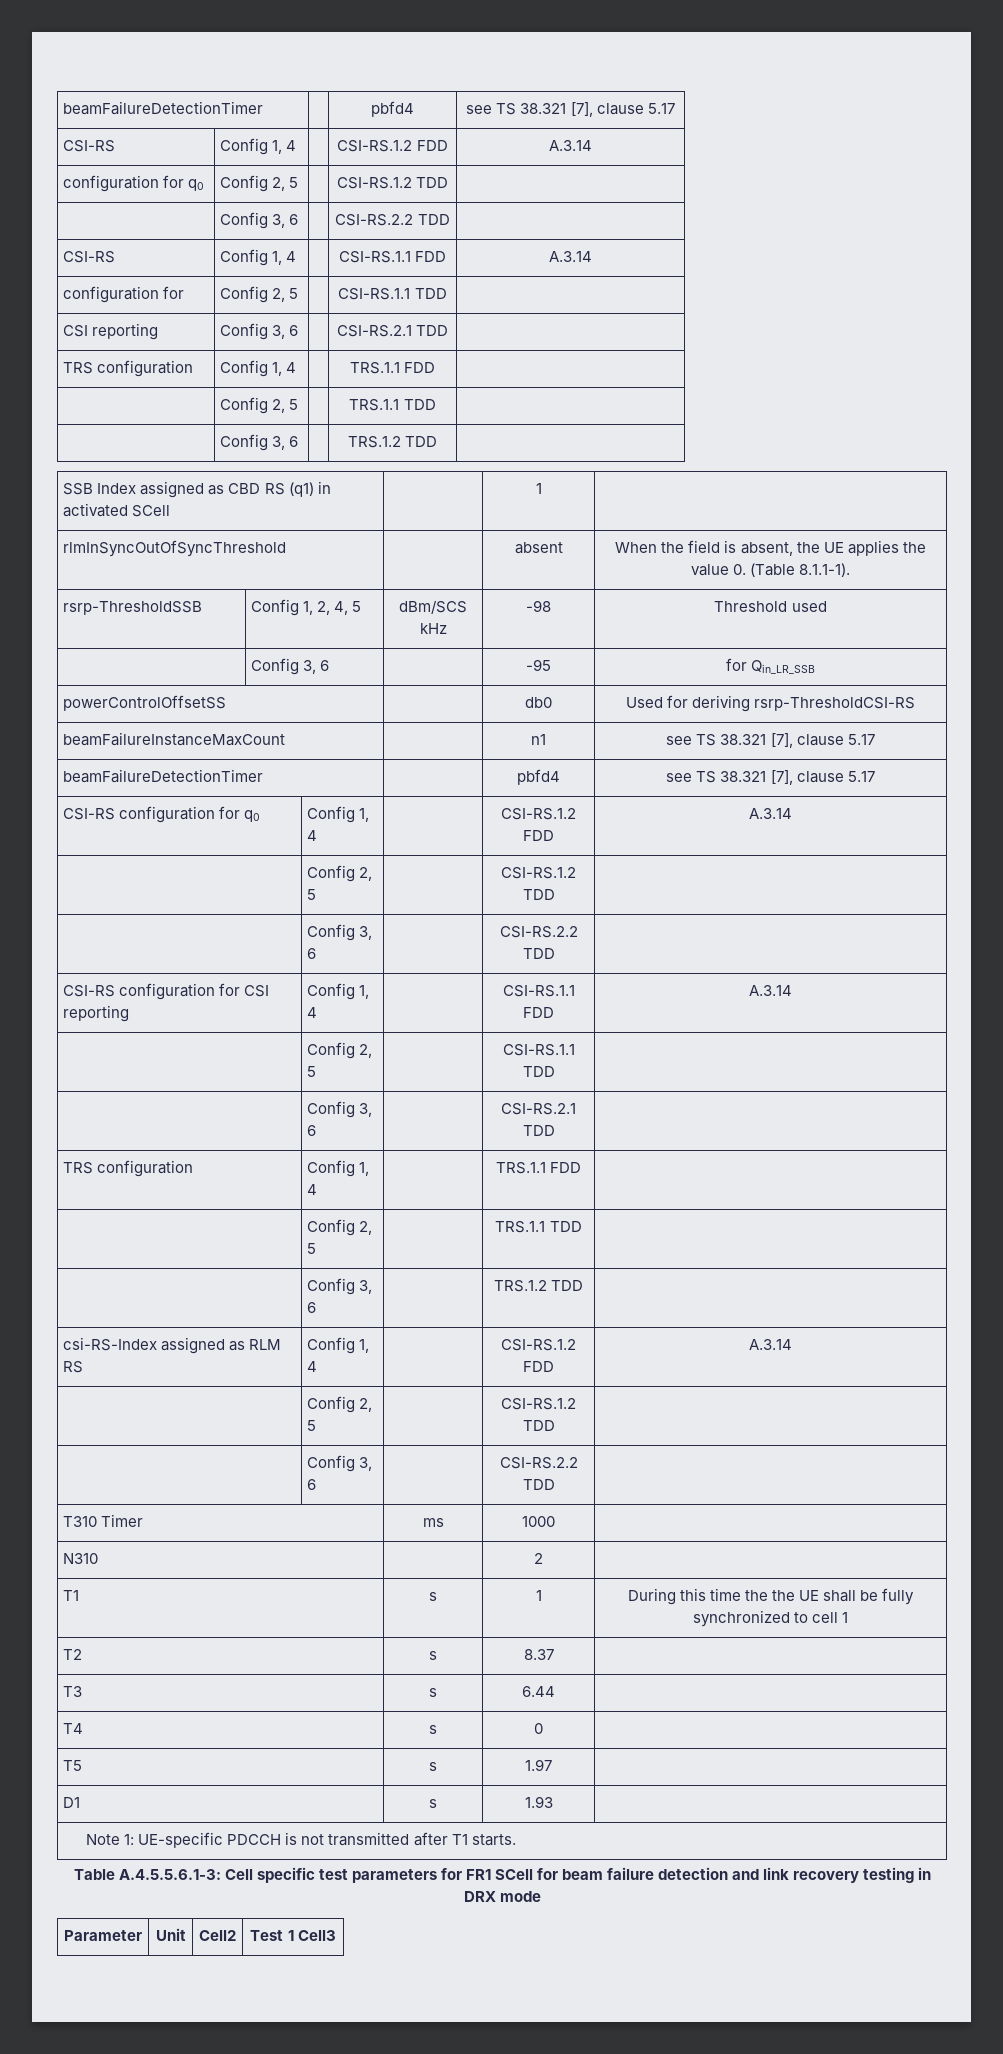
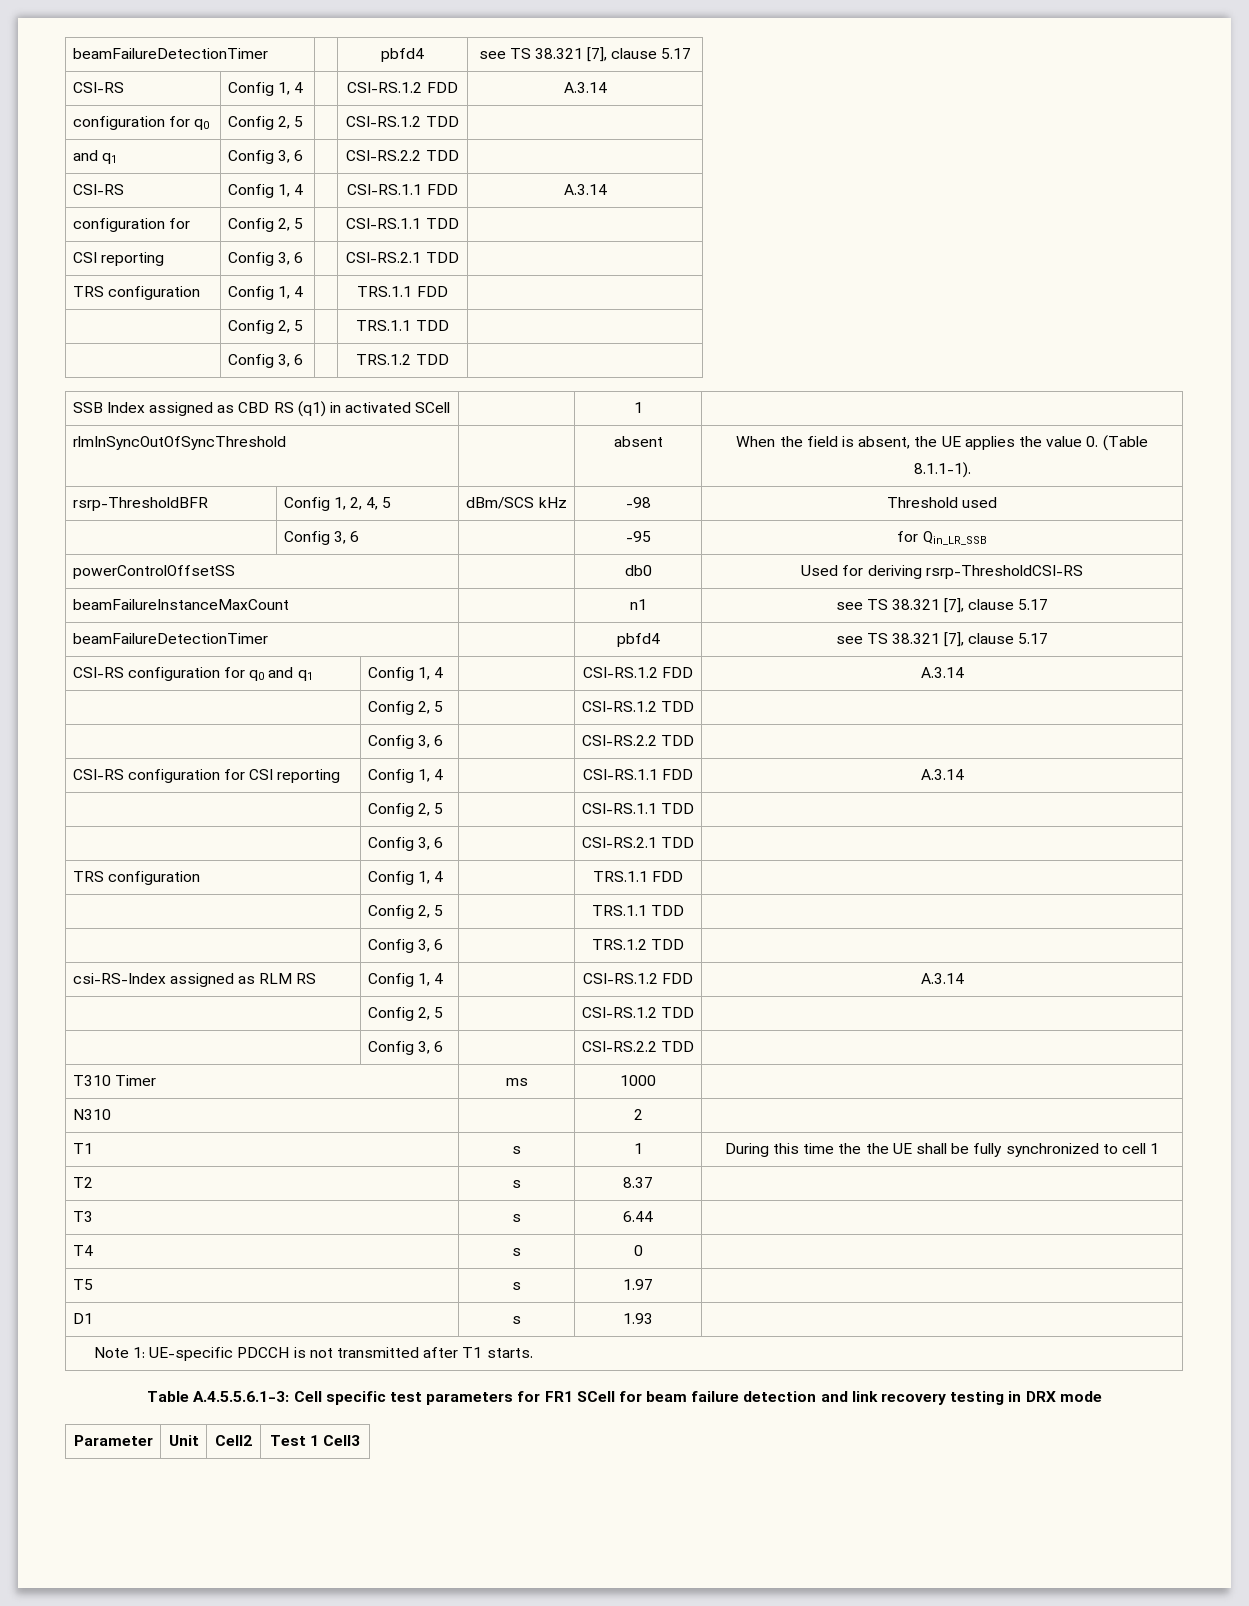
(449, 182) none -> [72,150,117,164] and q1
[63,601,203,615] rsrp-ThresholdSSB -> [72,497,208,511] rsrp-ThresholdBFR
(261, 816) none -> [268,667,313,681] and q1

